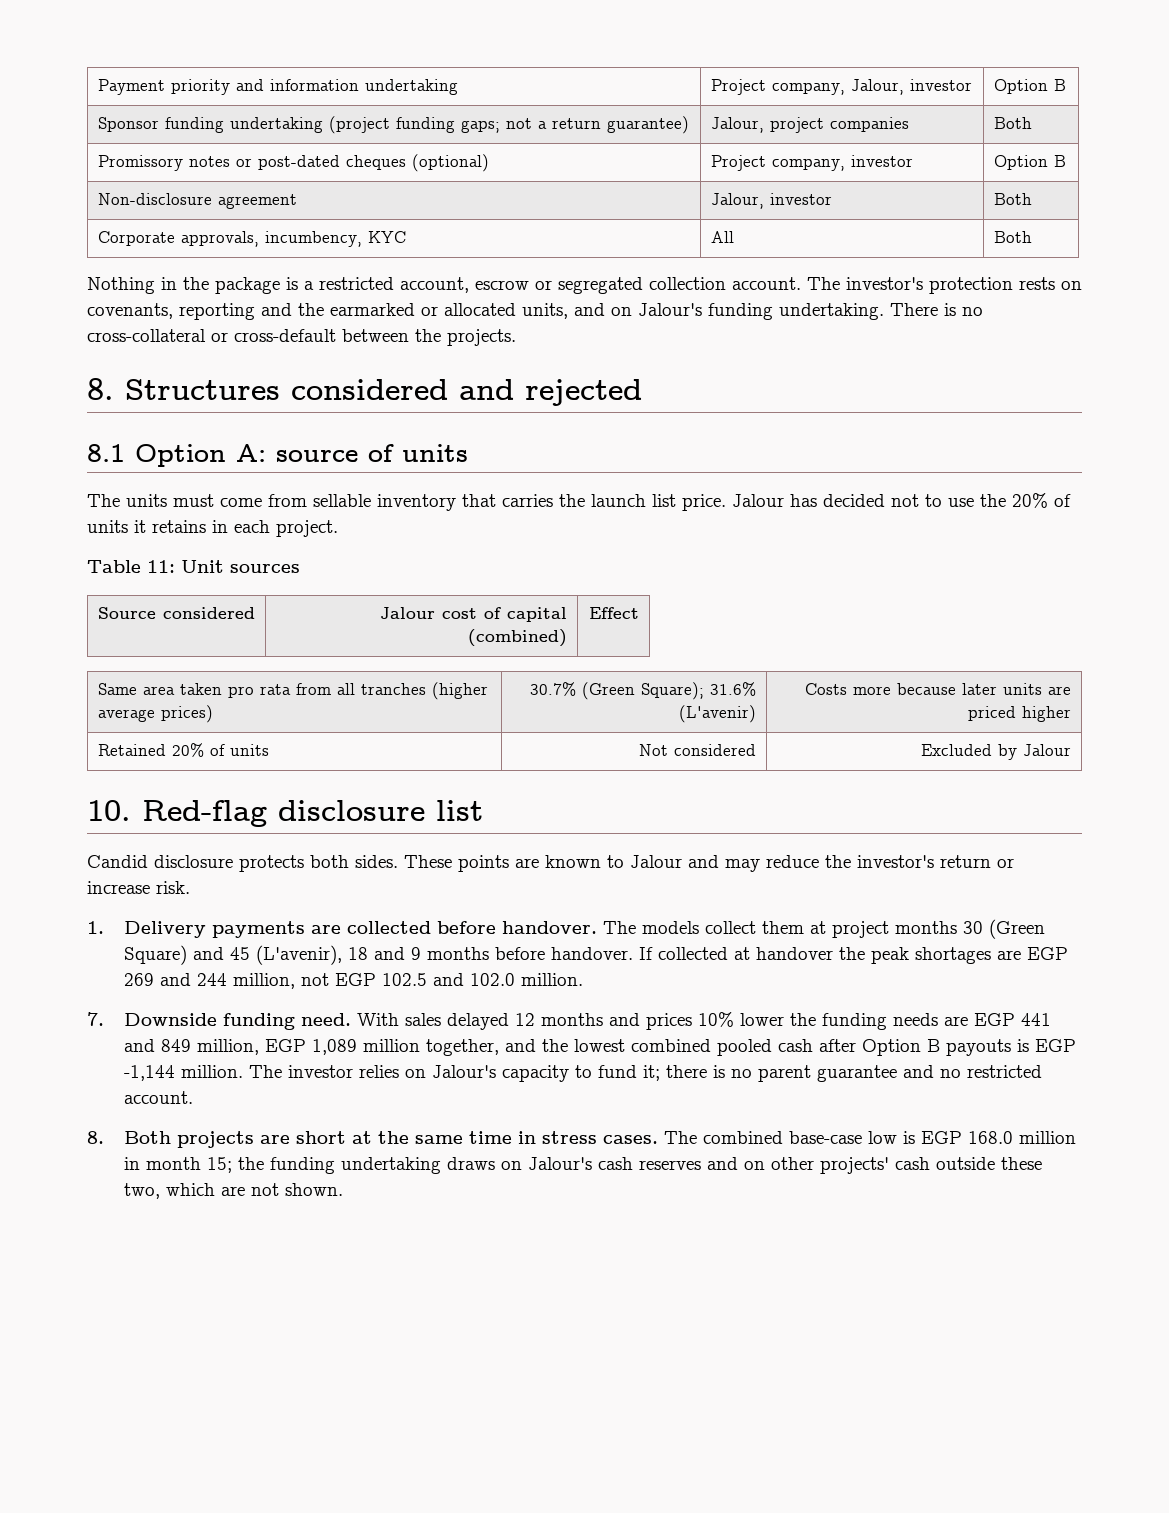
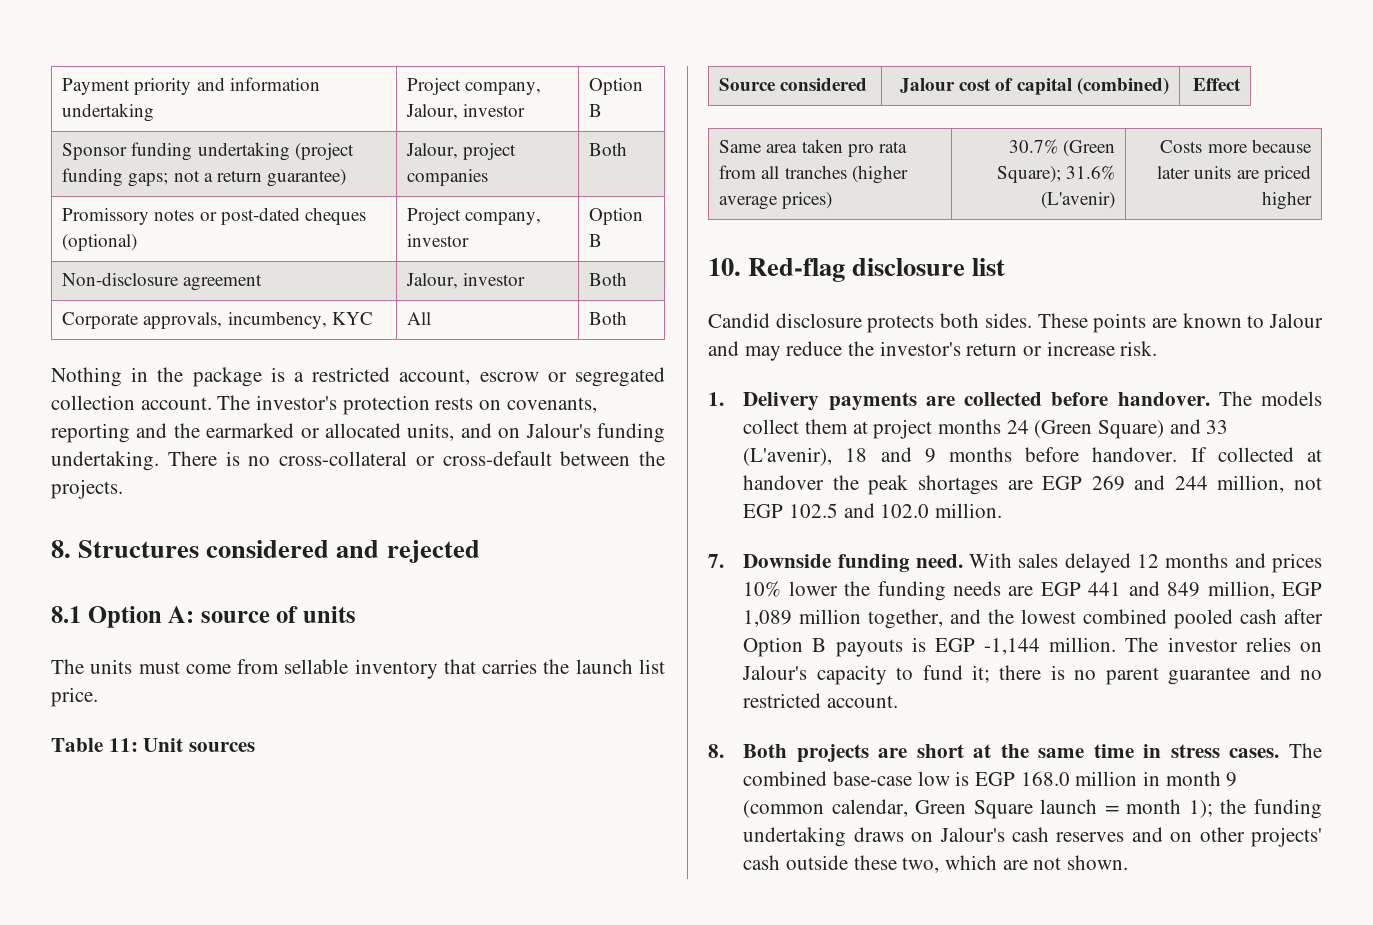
[732,493,1071,508] [87,520,338,537] Jalour has decided not to use the 20% of units it retains in each project. -> (98, 697) none
[97,743,269,757] [639,744,757,756] [921,744,1072,760] // Retained 20% of units | Not considered | Excluded by Jalour -> (1312, 200) none
[962,921,983,934] 30 -> [1006,420,1029,434] 24
[229,947,250,960] 45 -> [1206,420,1229,434] 33
[206,1157,232,1173] 15; -> [1226,772,1238,787] [743,799,1213,819] 9 (common calendar, Green Square launch = month 1);

